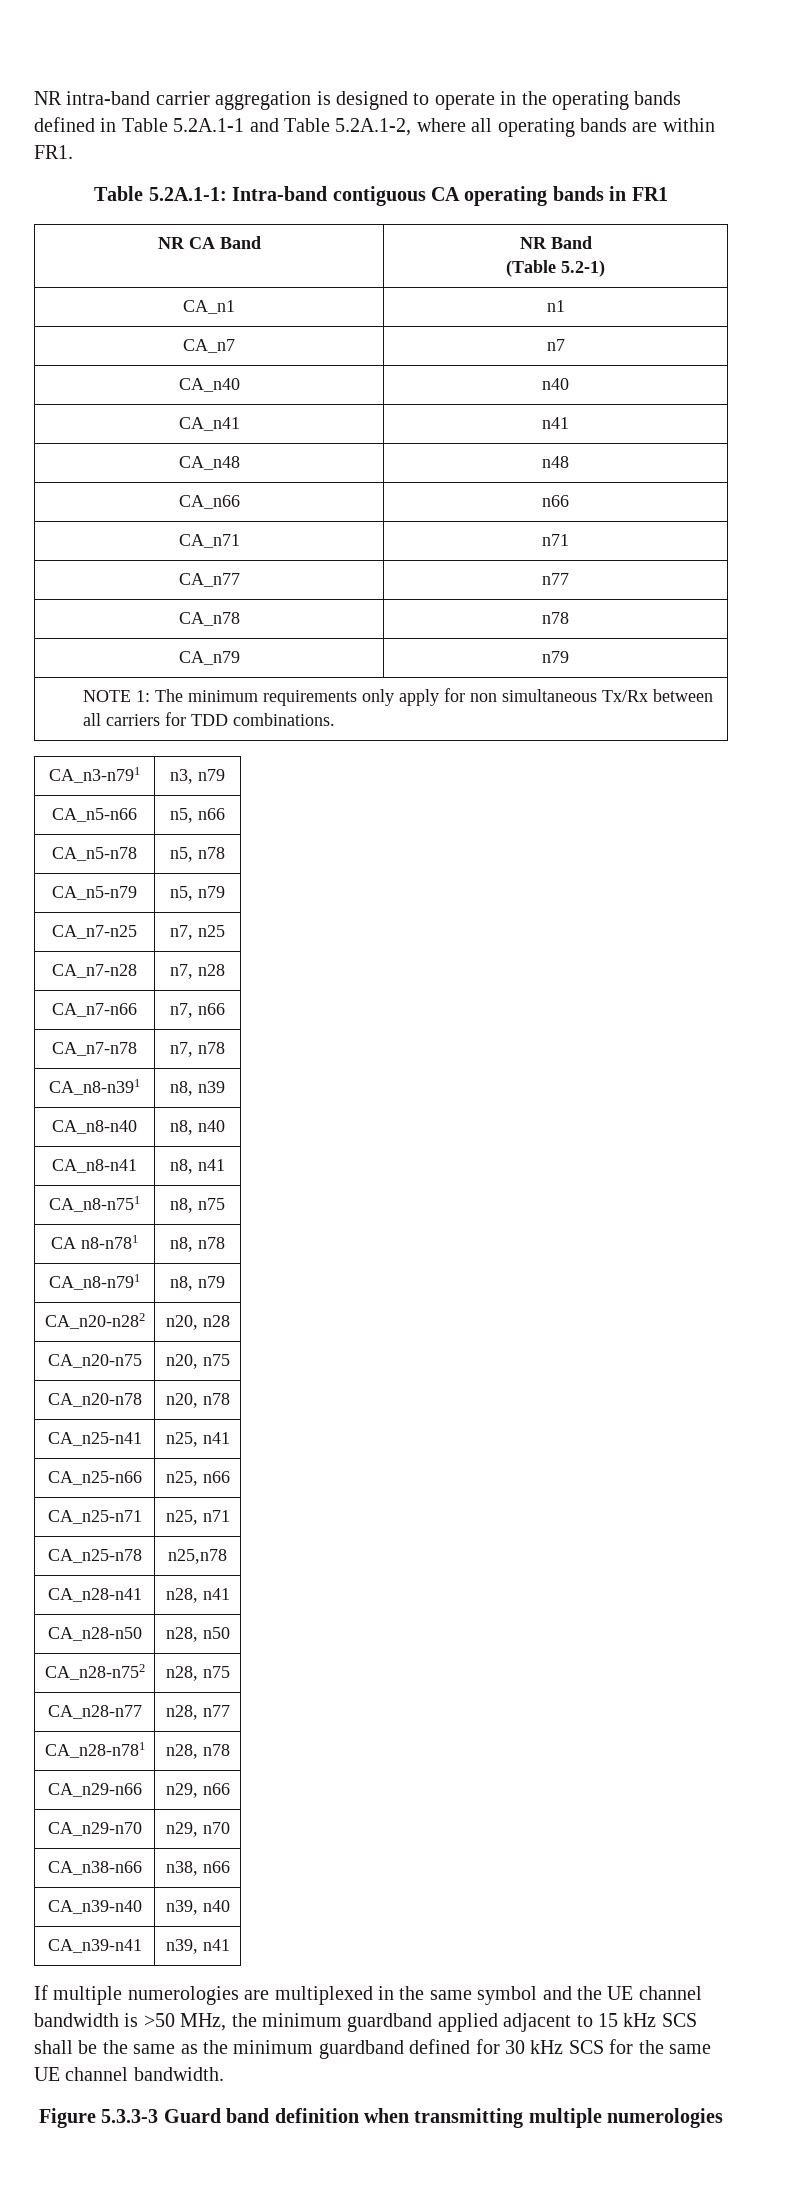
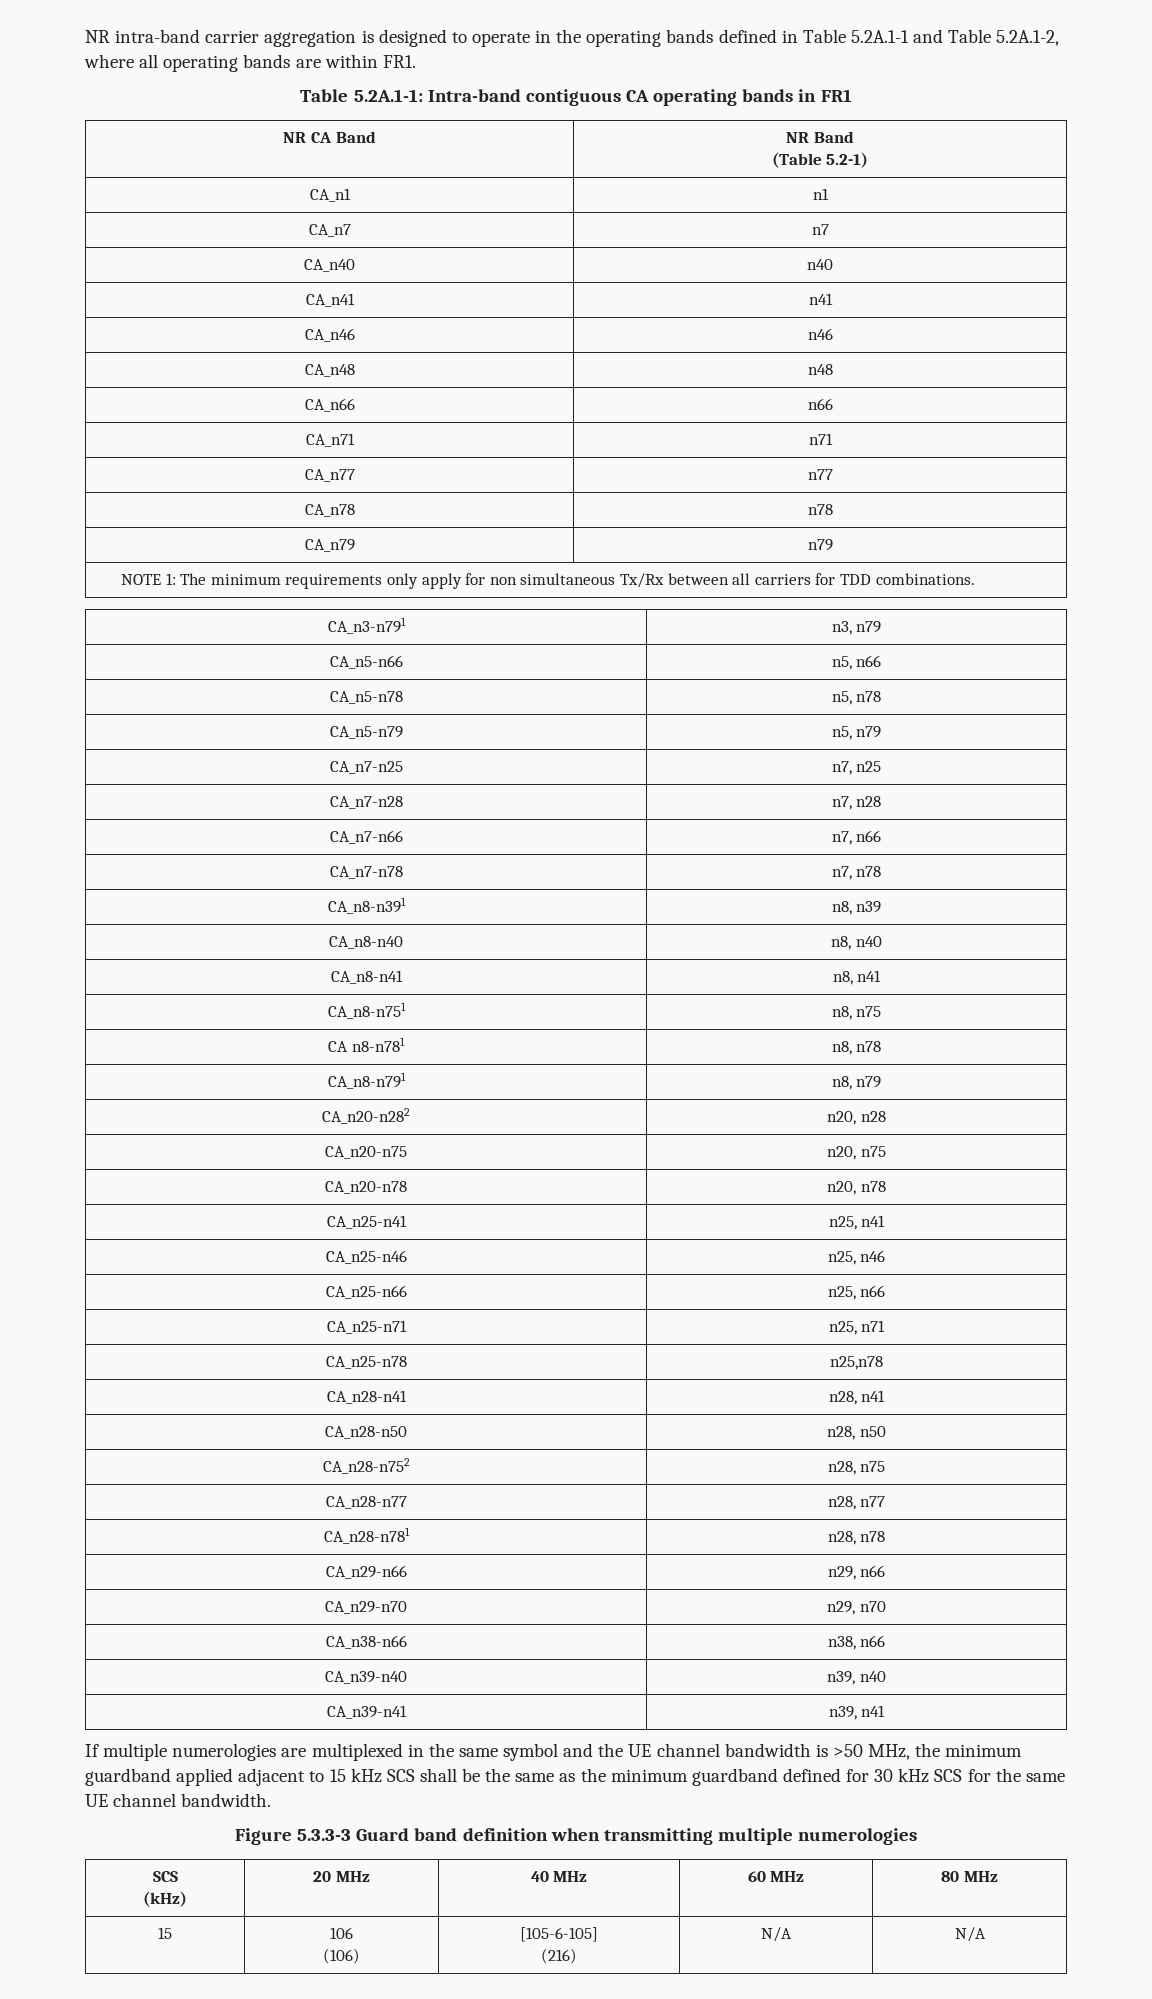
(569, 423) none -> [304,328,355,342] [807,328,833,340] // CA_n46 | n46
(230, 1438) none -> [325,1250,407,1264] [827,1250,886,1265] // CA_n25-n46 | n25, n46
(724, 2118) none -> [152,1871,178,1882] [143,1891,187,1907] [313,1871,370,1882] [530,1871,588,1882] [747,1871,805,1882] [941,1871,998,1882] [158,1927,172,1939] [330,1927,353,1939] [323,1948,360,1964] [520,1927,598,1942] [541,1948,577,1964] [761,1927,792,1942] [954,1927,986,1942] // SCS // (kHz) | 20 MHz | 40 MHz | 60 MHz | 80 MHz // 15 | 106 // (106) | [105-6-105] // (216) | N/A | N/A

